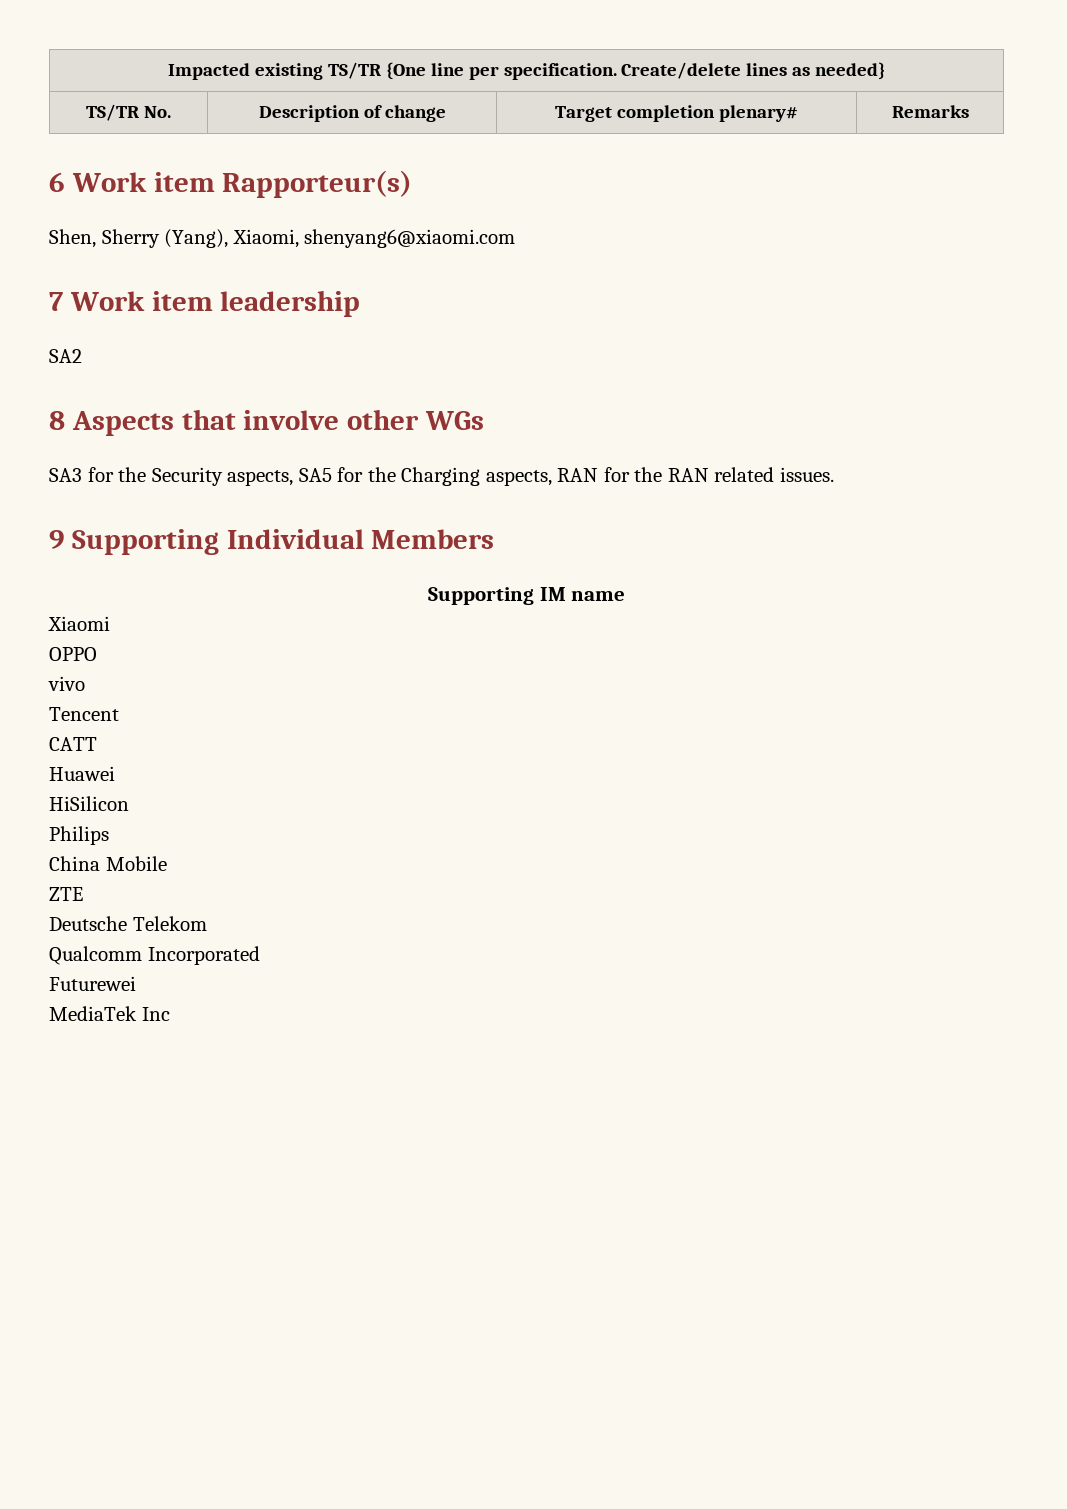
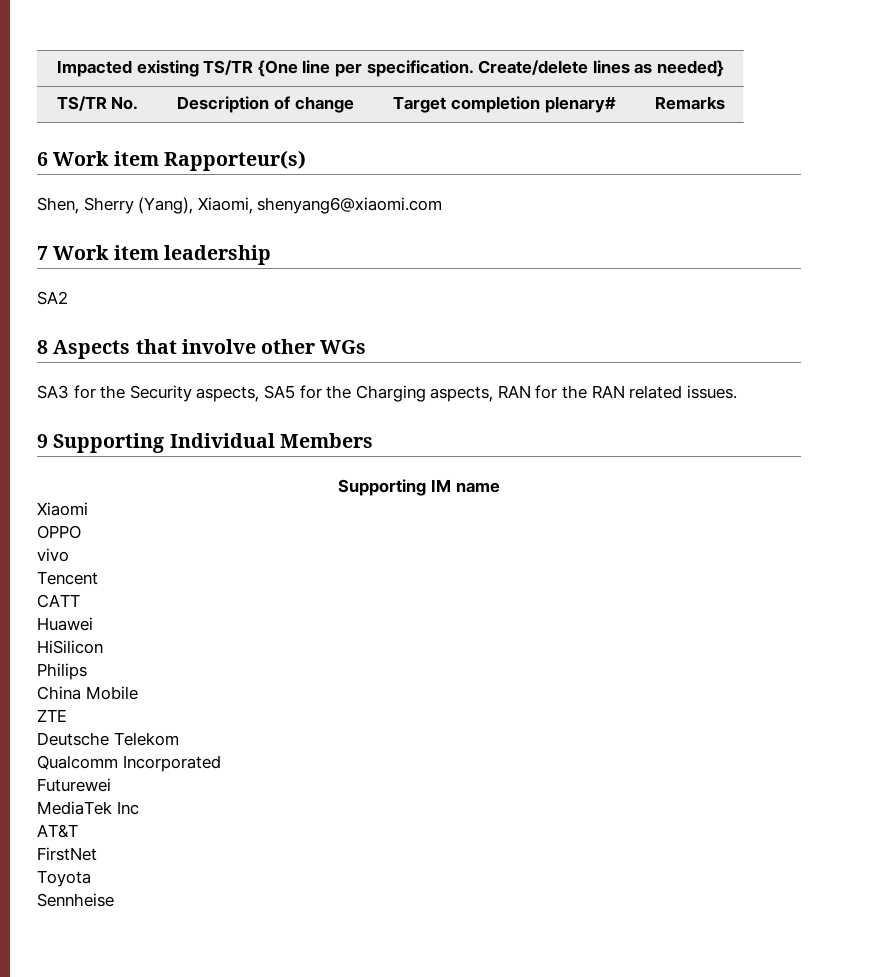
(170, 1014) none -> [37,824,78,838] [37,847,97,861] [37,870,91,887] [37,893,114,907] // AT&T // FirstNet // Toyota // Sennheise

